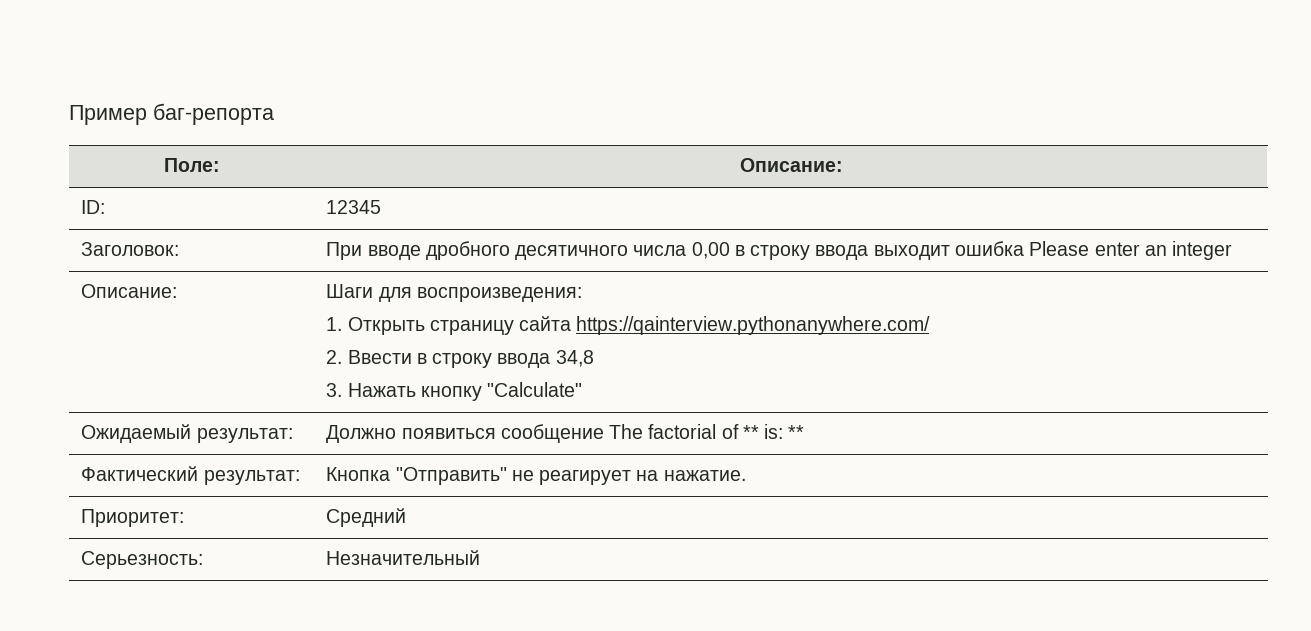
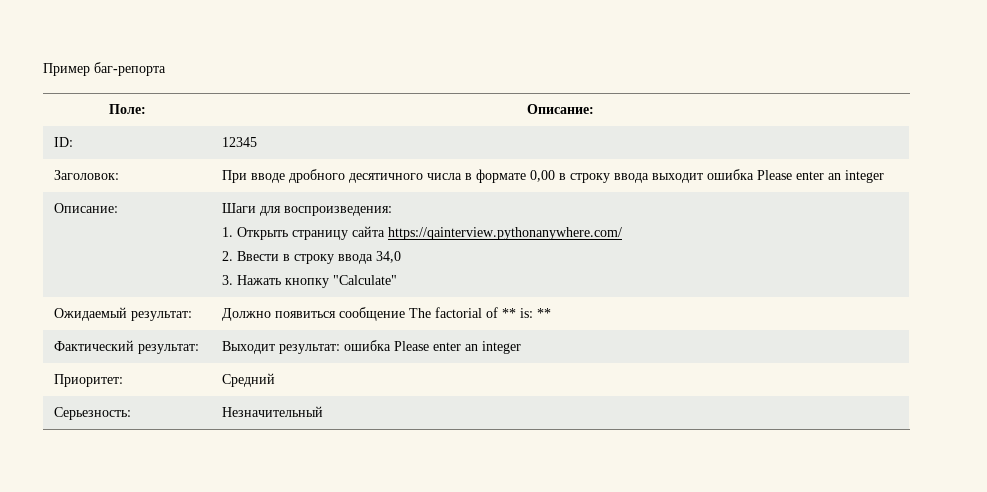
(687, 250) none -> [464,169,526,183] в формате
[555,350,594,367] 34,8 -> [375,251,401,263] 34,0
[326,467,746,485] Кнопка "Отправить" не реагирует на нажатие. -> [221,340,521,354] Выходит результат: ошибка Please enter an integer

